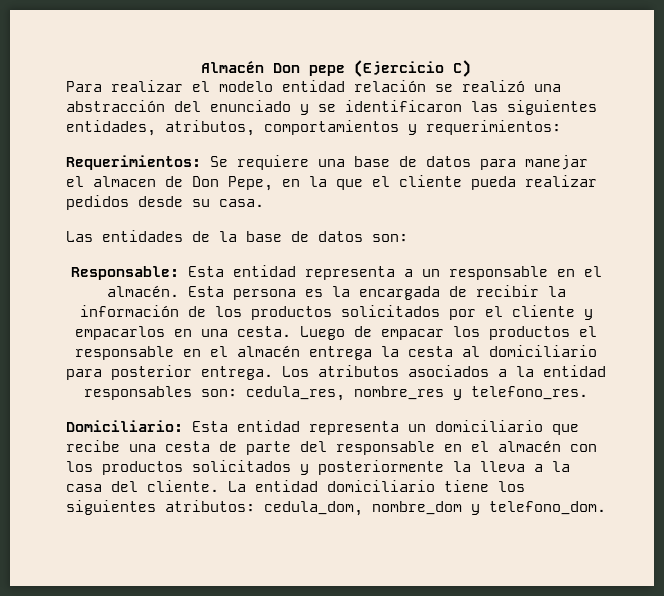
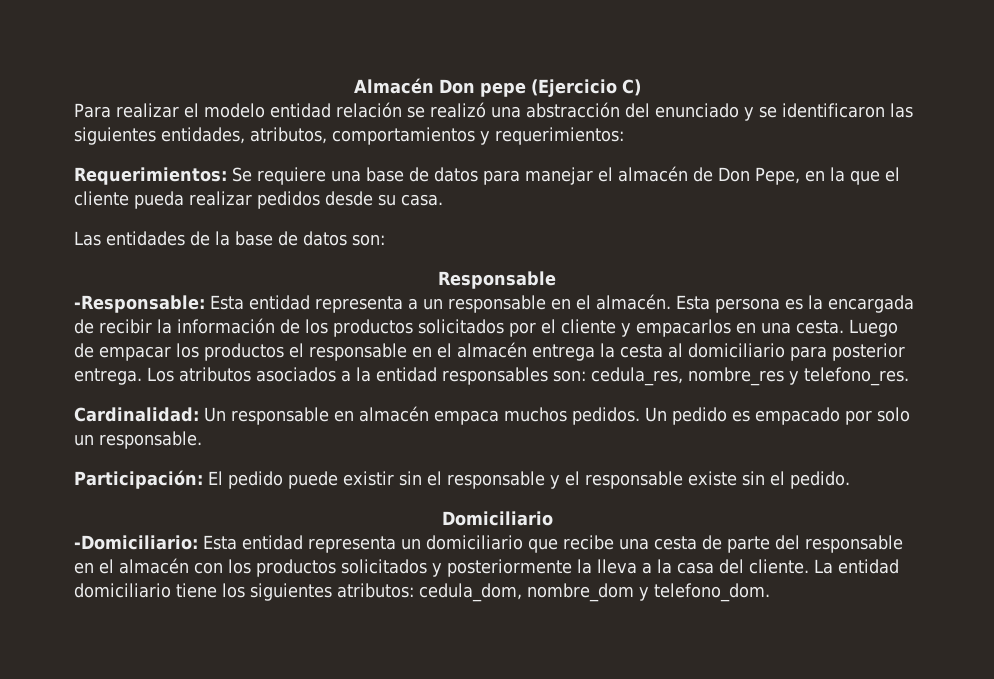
[93,176,156,187] almacen -> [618,166,688,182] almacén
[70,266,179,280] Responsable: -> [438,271,556,289] [74,295,205,313] Responsable // -Responsable:
[66,420,183,432] Domiciliario: -> [74,406,910,425] [74,431,202,449] [74,470,850,489] [441,511,553,526] [74,535,198,550] Cardinalidad: Un responsable en almacén empaca muchos pedidos. Un pedido es empacado por solo un responsable. // Participación: El pedido puede existir sin el responsable y el responsable existe sin el pedido. // Domiciliario // -Domiciliario:

